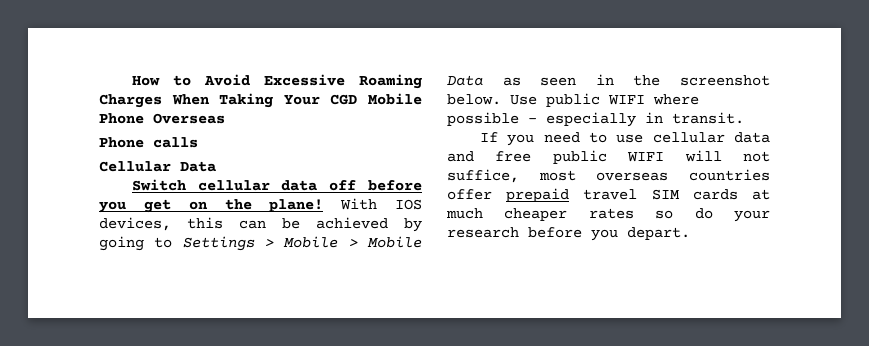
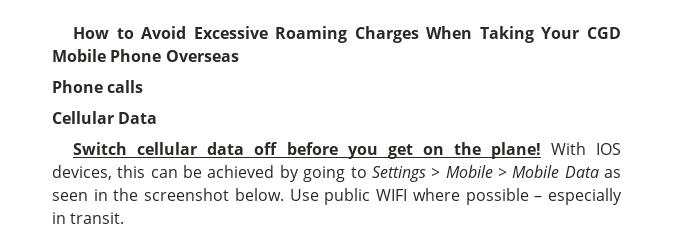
[479,132,770,146] [447,150,770,164] [447,169,770,183] [447,188,770,202] [446,208,770,222] [447,227,690,241] // If you need to use cellular data and free public WIFI will not suffice, most overseas countries offer prepaid travel SIM cards at much cheaper rates so do your research before you depart. -> (125, 218) none

